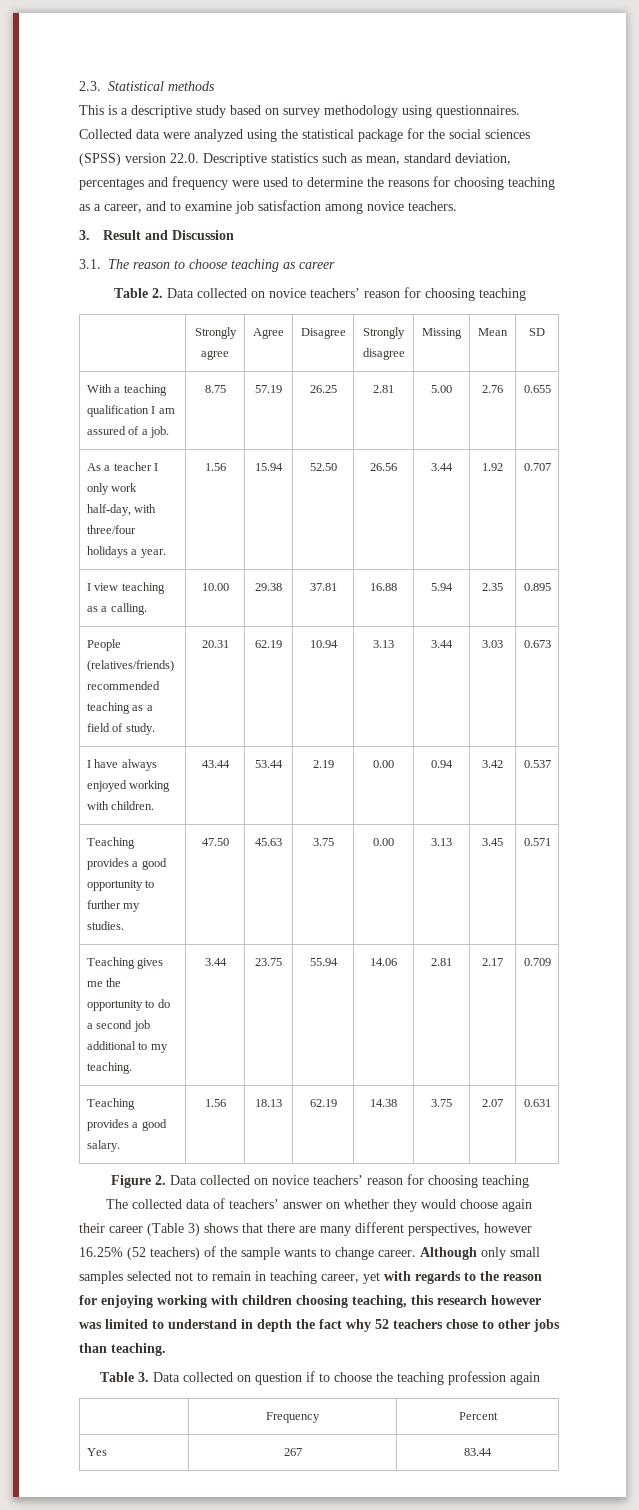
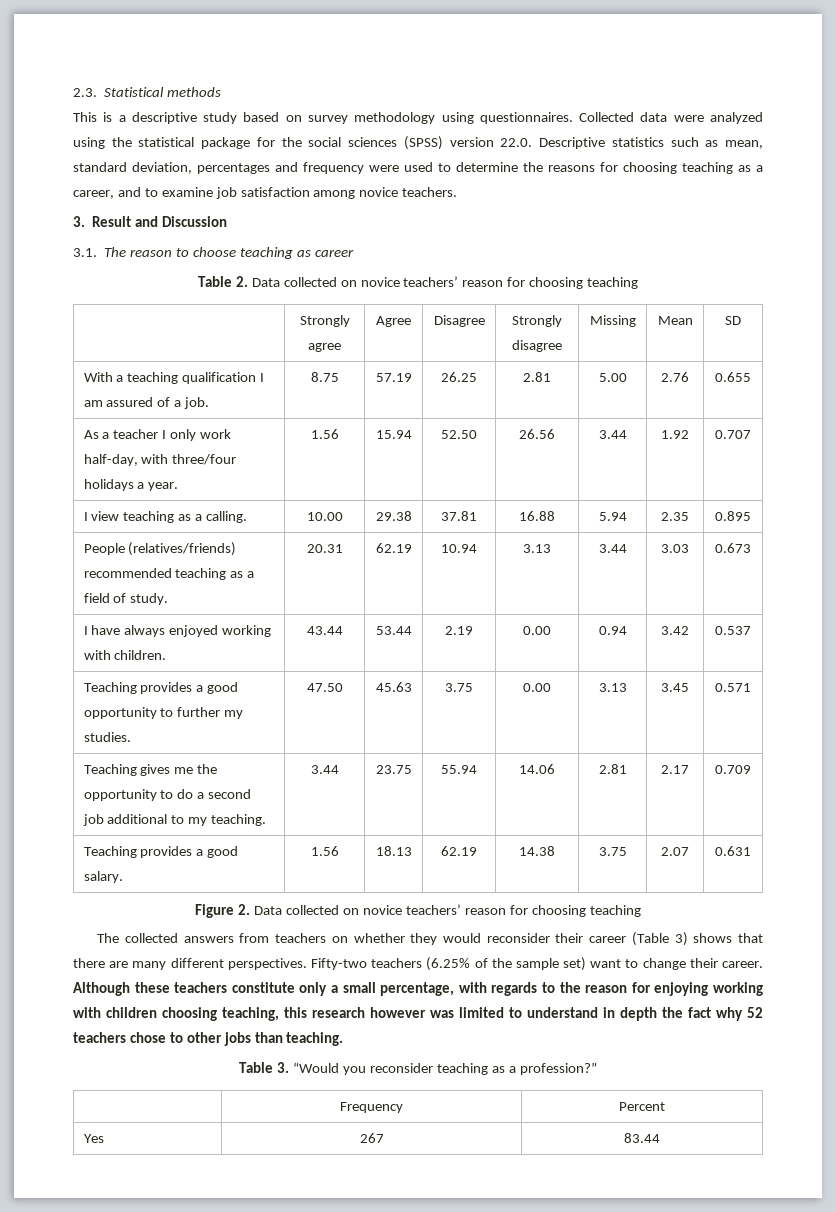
[186,1198,323,1209] data of teachers’ answer -> [183,933,327,943] answers from teachers
[460,1199,533,1212] choose again -> [486,933,550,943] reconsider
[408,1223,532,1236] [79,1247,200,1260] perspectives, however 16.25% (52 teachers) -> [227,957,471,971] perspectives. Fifty-two teachers (6.25%
[284,1248,316,1257] wants -> [563,957,622,971] set) want
(374, 1253) none -> [689,958,718,968] their
[481,1247,540,1260] [79,1271,380,1284] only small samples selected not to remain in teaching career, yet -> [134,982,455,996] these teachers constitute only a small percentage,
[152,1371,540,1385] Data collected on question if to choose the teaching profession again -> [293,1062,597,1075] “Would you reconsider teaching as a profession?”

